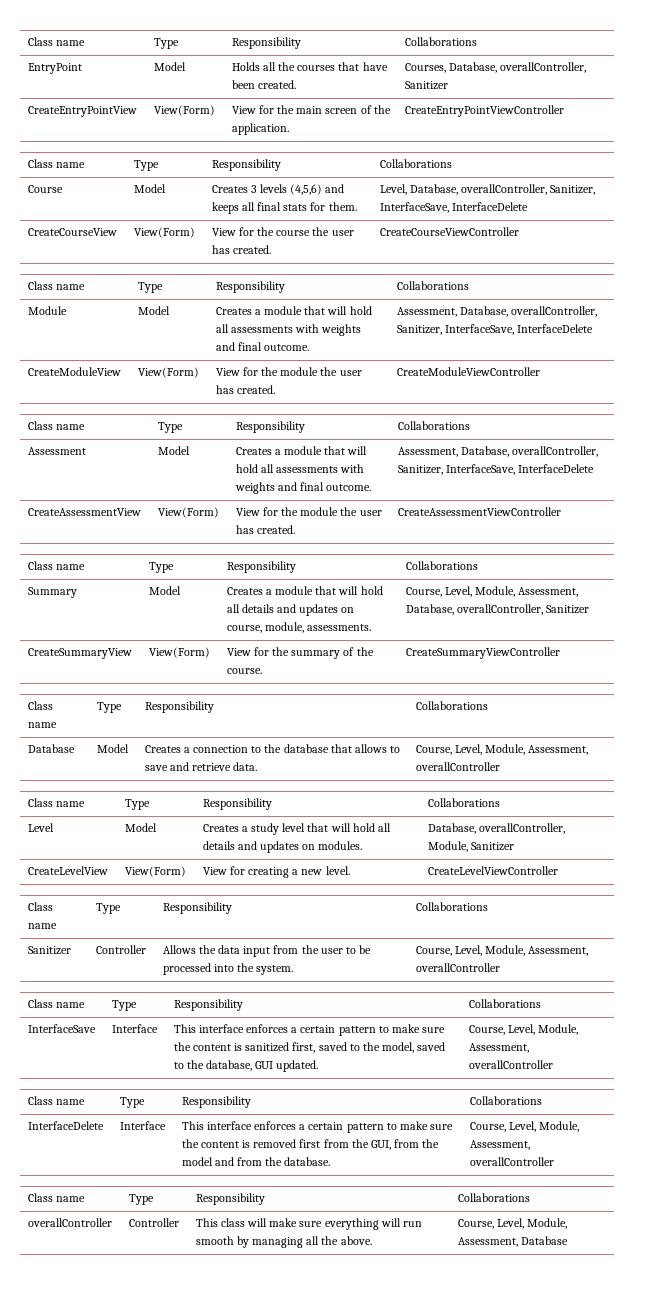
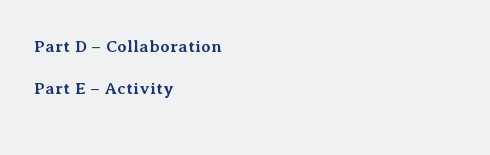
[28,37,86,46] [154,38,180,49] [232,37,302,49] [405,37,478,46] [28,63,83,74] [154,62,187,71] [232,62,388,71] [232,80,297,89] [405,62,587,73] [405,81,449,90] [28,106,138,117] [154,105,216,116] [232,105,391,114] [232,123,290,135] [405,105,565,117] [28,159,86,168] [134,160,160,171] [212,159,282,171] [380,159,453,168] [28,185,64,193] [134,184,167,193] [212,184,345,195] [212,202,357,214] [380,184,596,195] [380,202,529,213] [28,228,118,236] [134,227,196,238] [212,227,354,236] [212,245,272,254] [380,227,520,236] [28,281,86,290] [138,282,164,293] [216,281,286,293] [397,281,470,290] [28,306,68,315] [138,306,171,315] [216,306,372,315] [216,324,362,336] [216,342,310,351] [397,306,598,317] [397,324,594,335] [28,367,122,376] [138,367,200,378] [216,367,362,376] [216,385,276,394] [397,367,541,376] [28,421,86,430] [158,422,184,433] [236,421,306,433] [398,421,471,430] [28,447,87,455] [158,446,191,455] [236,446,368,455] [236,464,365,473] [235,482,372,494] [398,446,599,457] [398,464,595,475] [28,508,142,516] [158,507,220,518] [236,507,382,516] [236,525,296,534] [398,507,562,516] [28,561,86,570] [149,562,175,573] [227,561,297,573] [406,561,479,570] [28,587,78,598] [149,586,182,595] [227,586,383,595] [227,604,355,616] [227,622,372,633] [406,586,579,597] [406,604,590,615] [28,648,133,659] [149,647,211,658] [227,647,374,659] [227,668,263,674] [406,647,561,659] [28,701,54,710] [28,722,58,728] [97,702,123,713] [145,701,215,713] [416,701,489,710] [28,744,76,753] [97,744,130,753] [145,744,400,753] [145,762,258,771] [416,744,589,755] [416,762,501,771] [28,798,86,807] [125,799,151,810] [203,798,273,810] [428,798,501,807] [28,823,55,832] [125,823,158,832] [203,823,391,835] [203,841,363,853] [428,823,566,834] [428,841,515,852] [28,866,109,875] [125,866,187,877] [203,866,350,878] [428,866,559,875] [28,902,54,911] [28,923,58,929] [96,903,122,914] [163,902,233,914] [416,902,489,911] [28,946,72,955] [96,945,147,954] [163,945,371,957] [163,963,294,975] [416,945,589,956] [416,963,501,972] [28,999,86,1008] [112,1000,138,1011] [174,999,244,1011] [469,999,542,1008] [28,1024,97,1033] [112,1024,159,1033] [174,1024,445,1036] [174,1042,445,1053] [174,1060,319,1072] [469,1024,579,1035] [469,1043,530,1053] [469,1060,554,1069] [28,1096,86,1105] [120,1097,146,1108] [182,1096,252,1108] [470,1096,543,1105] [28,1121,105,1130] [120,1121,167,1130] [182,1121,453,1133] [182,1139,439,1150] [182,1157,331,1166] [470,1121,580,1132] [470,1140,531,1150] [470,1157,555,1166] [28,1193,86,1202] [129,1194,155,1205] [196,1193,266,1205] [458,1193,531,1202] [28,1218,113,1227] [129,1218,180,1227] [196,1218,422,1230] [196,1236,372,1248] [458,1218,568,1229] [458,1236,569,1247] Class name | Type | Responsibility | Collaborations // EntryPoint | Model | Holds all the courses that have been created. | Courses, Database, overallController, Sanitizer // CreateEntryPointView | View(Form) | View for the main screen of the application. | CreateEntryPointViewController // Class name | Type | Responsibility | Collaborations // Course | Model | Creates 3 levels (4,5,6) and keeps all final stats for them. | Level, Database, overallController, Sanitizer, InterfaceSave, InterfaceDelete // CreateCourseView | View(Form) | View for the course the user has created. | CreateCourseViewController // Class name | Type | Responsibility | Collaborations // Module | Model | Creates a module that will hold all assessments with weights and final outcome. | Assessment, Database, overallController, Sanitizer, InterfaceSave, InterfaceDelete // CreateModuleView | View(Form) | View for the module the user has created. | CreateModuleViewController // Class name | Type | Responsibility | Collaborations // Assessment | Model | Creates a module that will hold all assessments with weights and final outcome. | Assessment, Database, overallController, Sanitizer, InterfaceSave, InterfaceDelete // CreateAssessmentView | View(Form) | View for the module the user has created. | CreateAssessmentViewController // Class name | Type | Responsibility | Collaborations // Summary | Model | Creates a module that will hold all details and updates on course, module, assessments. | Course, Level, Module, Assessment, Database, overallController, Sanitizer // CreateSummaryView | View(Form) | View for the summary of the course. | CreateSummaryViewController // Class name | Type | Responsibility | Collaborations // Database | Model | Creates a connection to the database that allows to save and retrieve data. | Course, Level, Module, Assessment, overallController // Class name | Type | Responsibility | Collaborations // Level | Model | Creates a study level that will hold all details and updates on modules. | Database, overallController, Module, Sanitizer // CreateLevelView | View(Form) | View for creating a new level. | CreateLevelViewController // Class name | Type | Responsibility | Collaborations // Sanitizer | Controller | Allows the data input from the user to be processed into the system. | Course, Level, Module, Assessment, overallController // Class name | Type | Responsibility | Collaborations // InterfaceSave | Interface | This interface enforces a certain pattern to make sure the content is sanitized first, saved to the model, saved to the database, GUI updated. | Course, Level, Module, Assessment, overallController // Class name | Type | Responsibility | Collaborations // InterfaceDelete | Interface | This interface enforces a certain pattern to make sure the content is removed first from the GUI, from the model and from the database. | Course, Level, Module, Assessment, overallController // Class name | Type | Responsibility | Collaborations // overallController | Controller | This class will make sure everything will run smooth by managing all the above. | Course, Level, Module, Assessment, Database -> [34,40,222,52] [34,82,174,98] Part D – Collaboration // Part E – Activity

